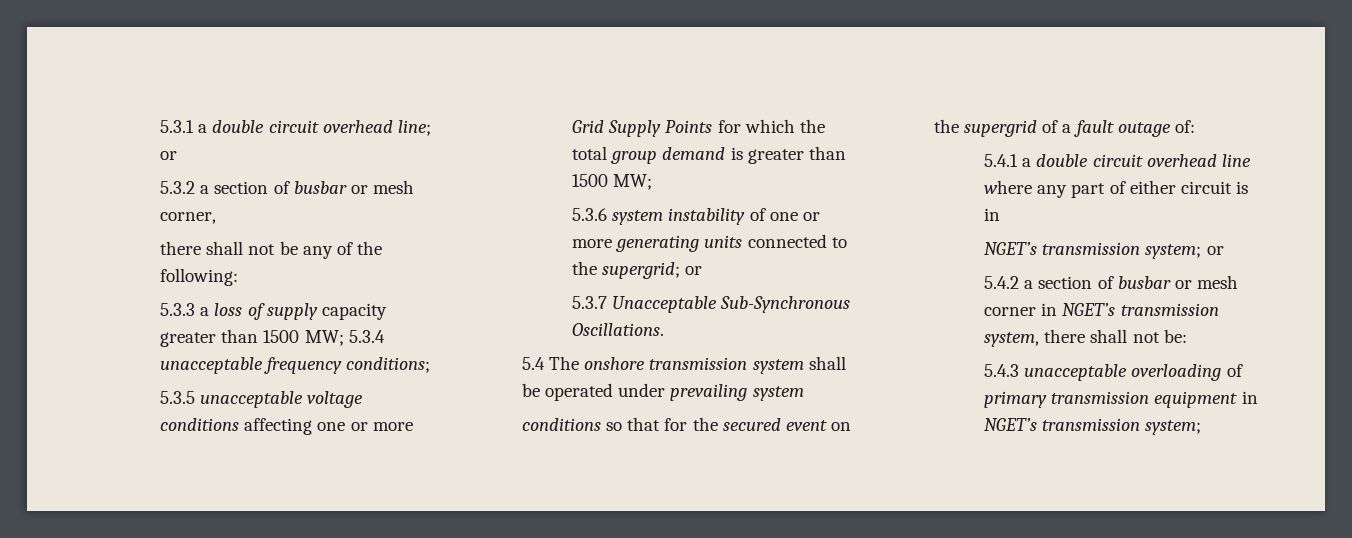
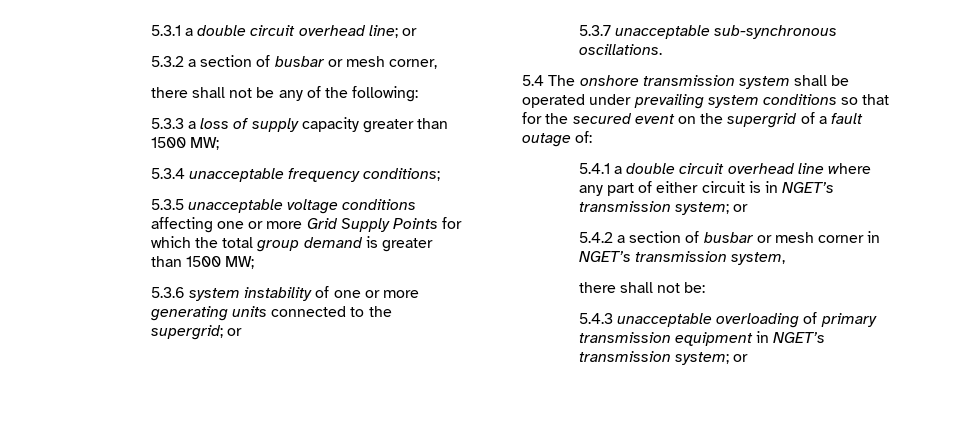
(344, 338) none -> (220, 143) //
[612,296,851,313] [572,323,665,336] Unacceptable Sub-Synchronous Oscillations. -> [615,25,838,39] [578,44,662,55] unacceptable sub-synchronous oscillations.
(804, 393) // -> (759, 101) none
(1001, 214) // -> (778, 187) none
(1040, 339) none -> (786, 258) //
(1202, 427) none -> [733,354,749,362] or

